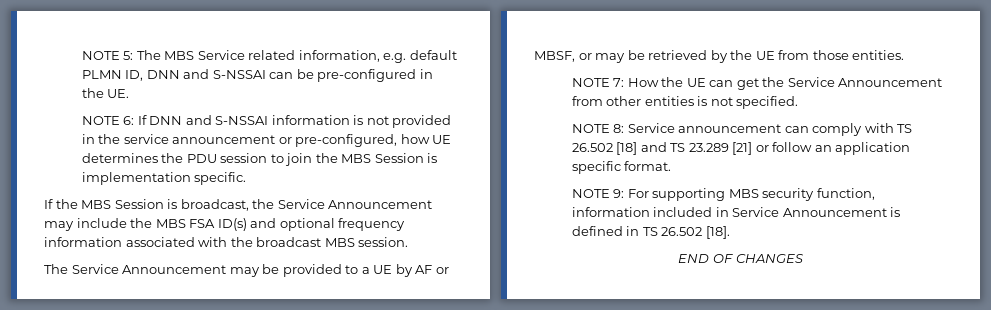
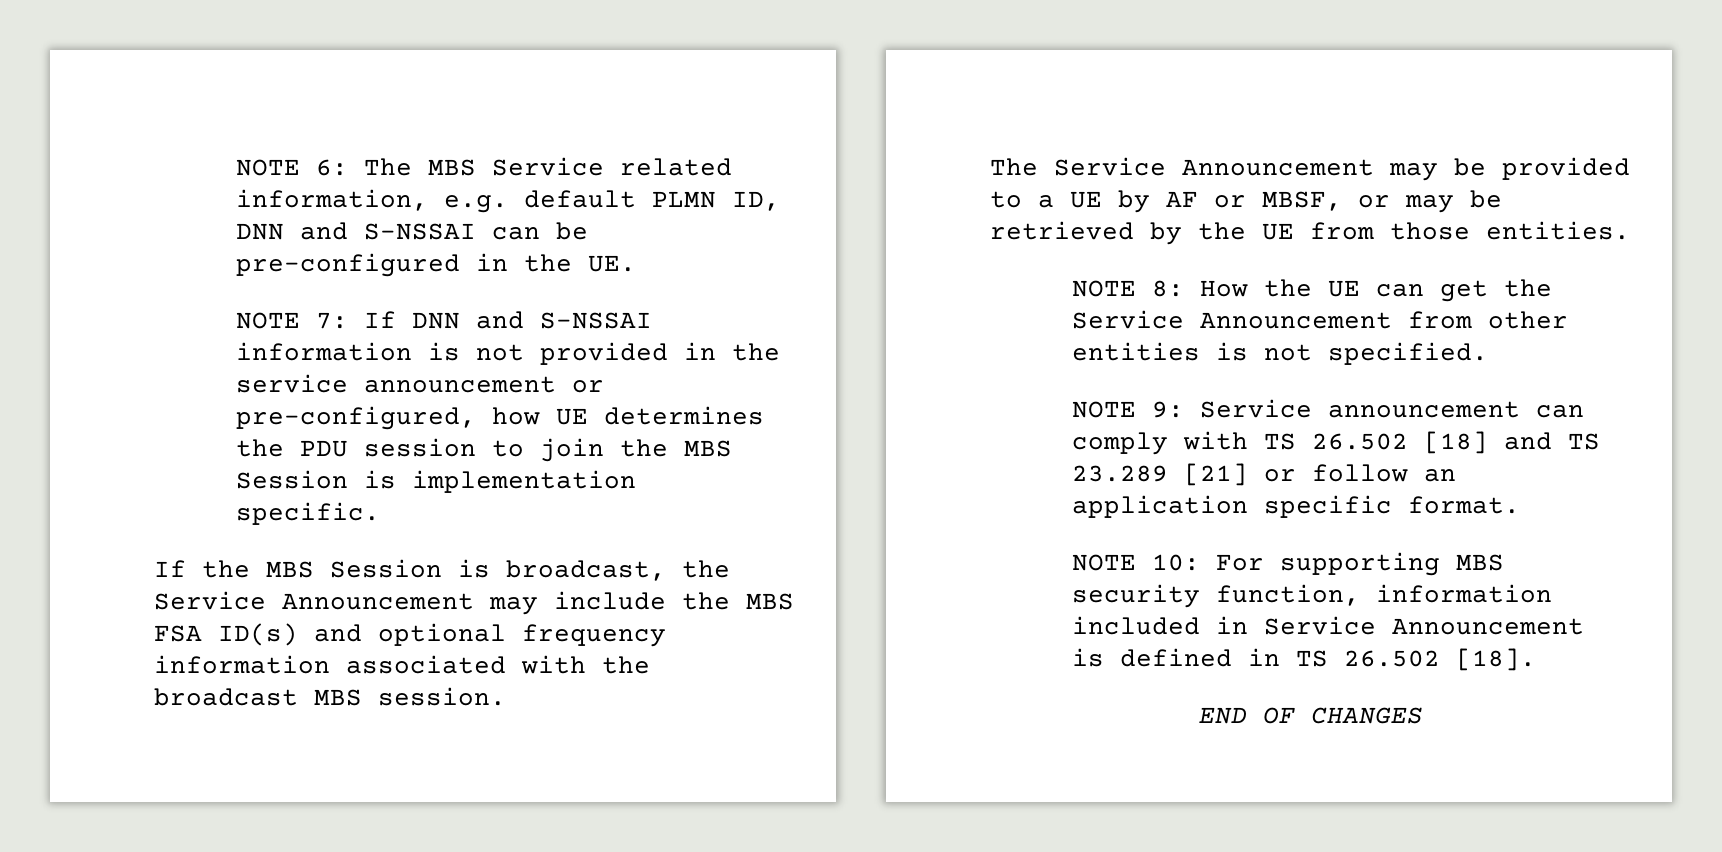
[81,51,134,60] NOTE 5: -> [236,159,349,176] NOTE 6:
[123,116,135,125] 6: -> [316,312,349,329] 7:
[613,78,625,87] 7: -> [1152,280,1185,297] 8:
[613,124,625,133] 8: -> [1152,401,1185,418] 9:
[613,189,625,198] 9: -> [1152,554,1201,571] 10:

